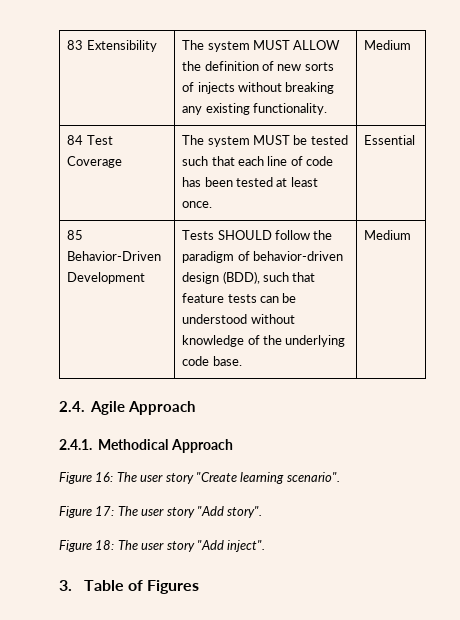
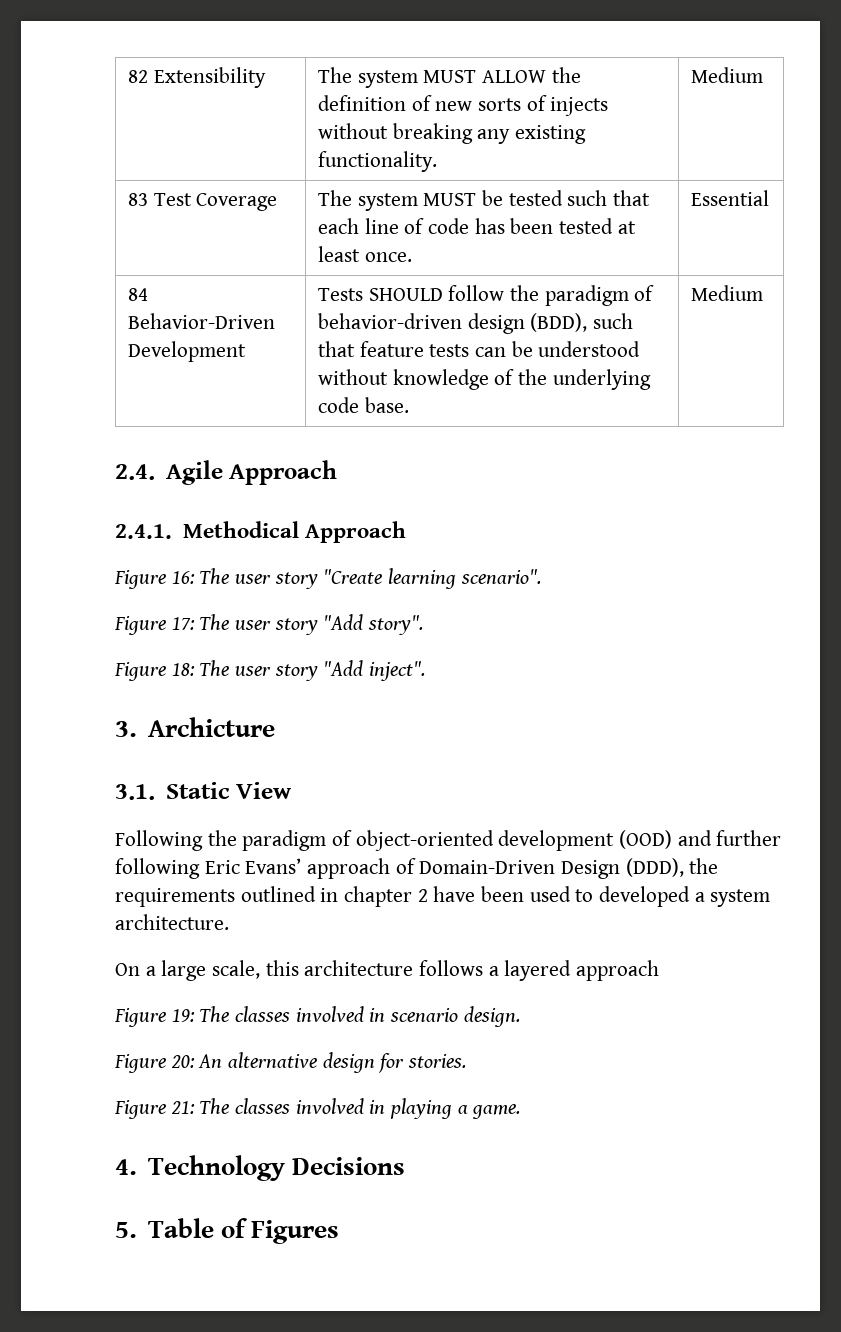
[67,40,84,50] 83 -> [127,70,148,83] 82
[67,135,84,145] 84 -> [127,193,148,206] 83
[67,230,84,240] 85 -> [127,288,148,301] 84
(72, 585) none -> [147,717,275,737] [115,782,292,800] [115,830,782,851] [115,858,719,879] [115,886,771,907] [115,914,229,930] [115,960,660,981] [114,1006,520,1027] [114,1052,467,1073] [114,1098,521,1119] [115,1155,405,1181] [115,1222,137,1238] Archicture // 3.1. Static View // Following the paradigm of object-oriented development (OOD) and further following Eric Evans’ approach of Domain-Driven Design (DDD), the requirements outlined in chapter 2 have been used to developed a system architecture. // On a large scale, this architecture follows a layered approach // Figure 19: The classes involved in scenario design. // Figure 20: An alternative design for stories. // Figure 21: The classes involved in playing a game. // 4. Technology Decisions // 5.

